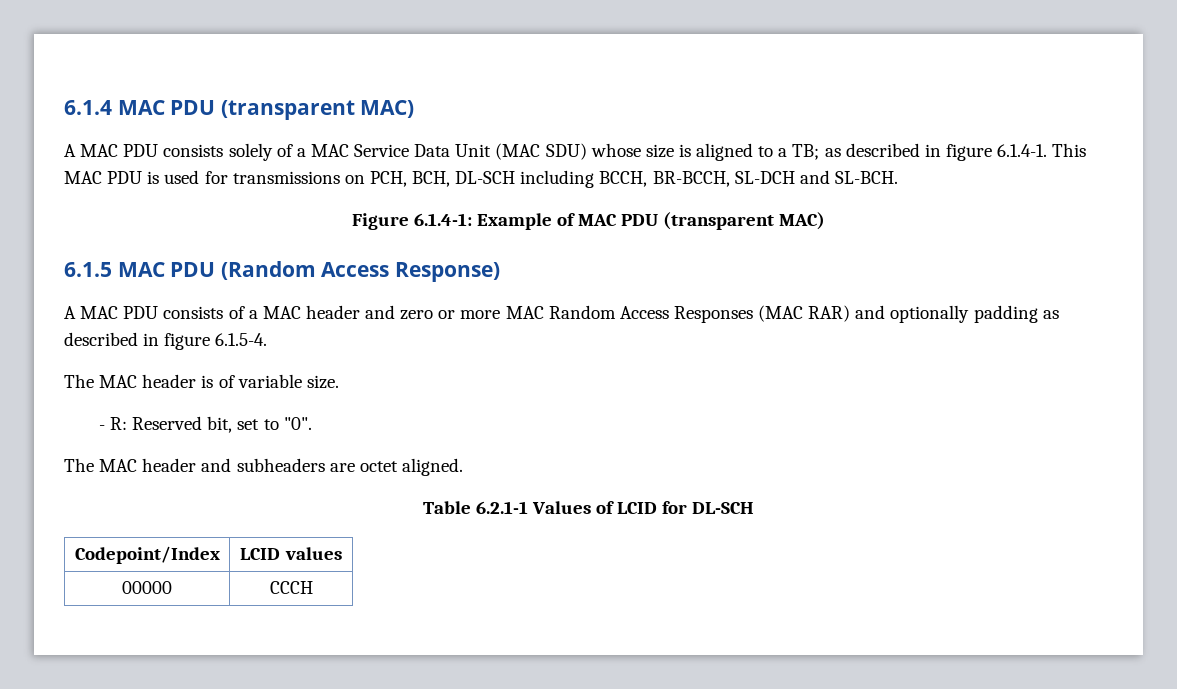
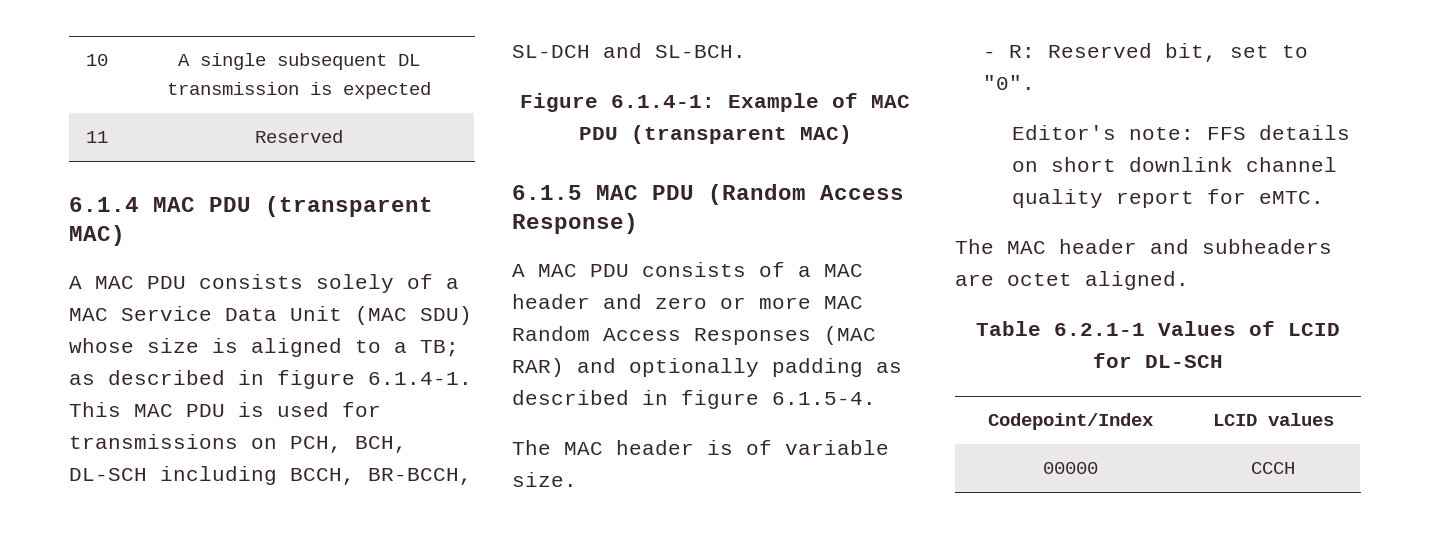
(64, 107) none -> [85,54,108,66] [178,53,420,70] [167,82,431,99] [85,131,108,143] [255,130,343,143] 10 | A single subsequent DL transmission is expected // 11 | Reserved //
(312, 423) none -> [1011,125,1350,140] [1011,157,1337,172] [1011,189,1324,208] // Editor's note: FFS details on short downlink channel quality report for eMTC.

